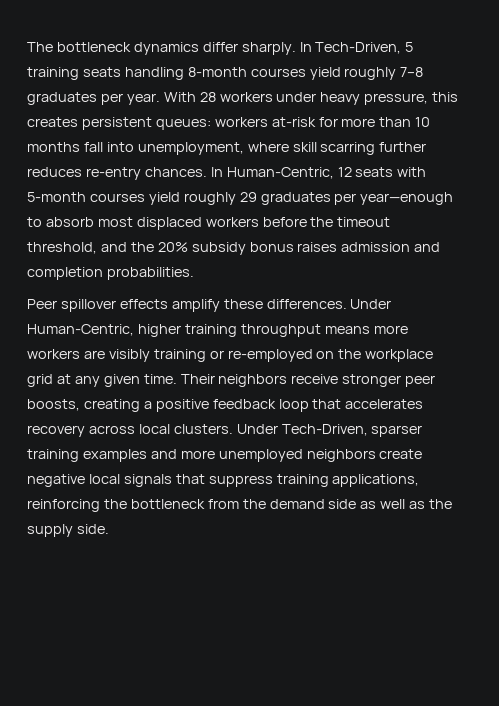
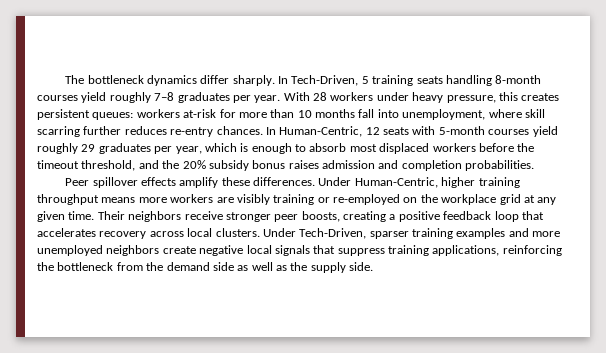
[360,192,454,205] year—enough -> [175,143,292,154] year, which is enough

